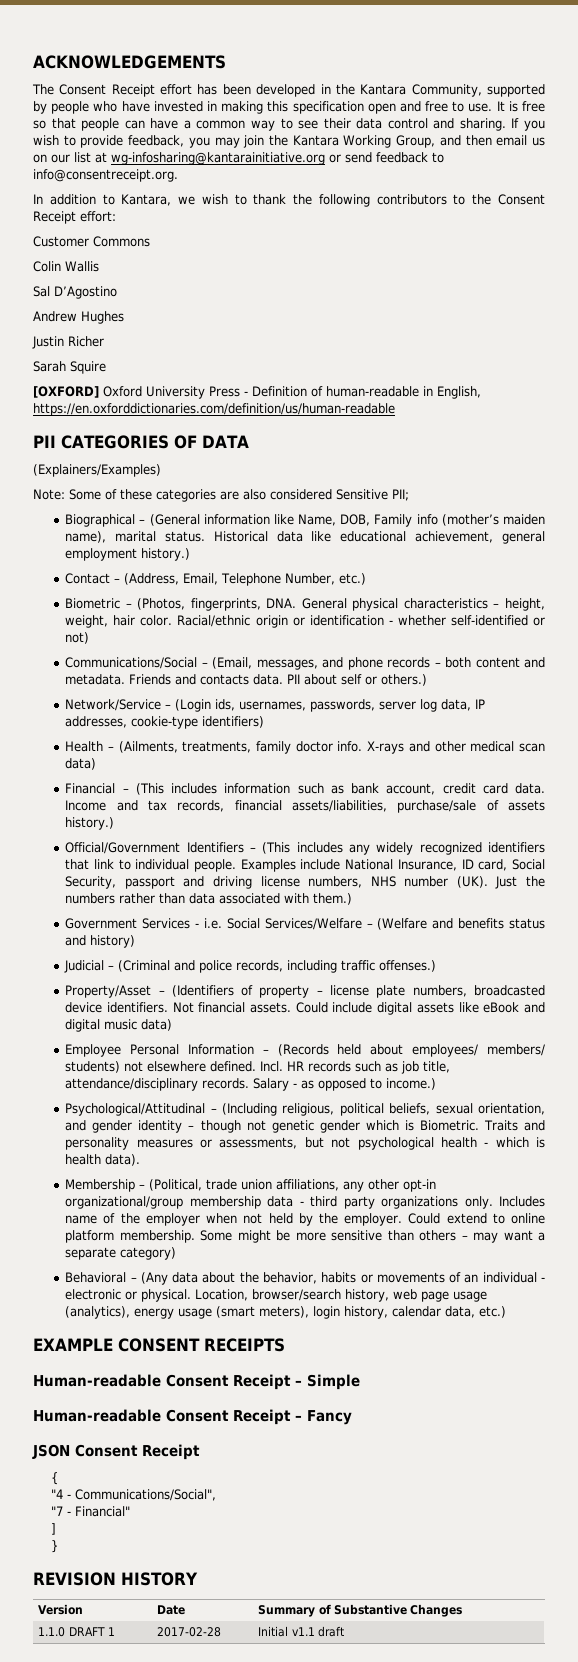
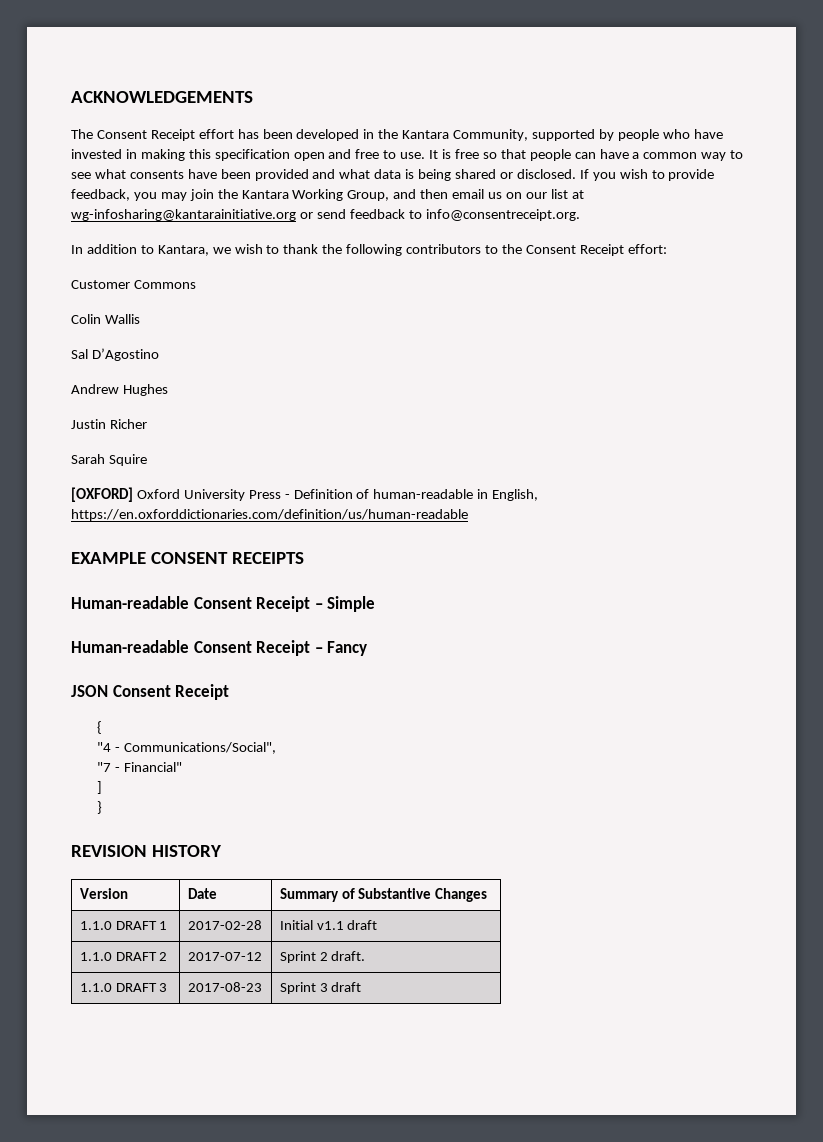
[323,118,506,131] their data control and sharing. -> [94,169,576,181] what consents have been provided and what data is being shared or disclosed.
[33,435,249,449] [33,464,161,477] [33,489,409,502] [65,514,546,527] [65,531,546,544] [65,548,191,561] [65,573,367,586] [65,598,546,611] [65,615,545,628] [65,632,90,644] [65,657,545,670] [65,674,428,686] [65,699,486,712] [65,716,265,729] [65,741,545,754] [65,758,97,770] [65,783,545,795] [65,800,545,813] [65,817,115,830] [65,842,545,855] [65,859,545,872] [65,876,546,889] [65,893,353,905] [65,918,546,930] [65,935,136,948] [64,960,437,973] [65,985,546,998] [65,1002,545,1015] [65,1019,173,1032] [65,1044,546,1057] [65,1061,451,1074] [65,1078,437,1091] [65,1103,545,1116] [65,1120,546,1133] [65,1137,546,1150] [65,1154,141,1166] [65,1179,437,1192] [65,1196,546,1209] [65,1213,545,1226] [65,1230,546,1243] [65,1247,177,1260] [65,1272,546,1285] [65,1289,488,1302] [65,1306,507,1319] // PII CATEGORIES OF DATA // (Explainers/Examples) // Note: Some of these categories are also considered Sensitive PII; // Biographical – (General information like Name, DOB, Family info (mother’s maiden name), marital status. Historical data like educational achievement, general employment history.) // Contact – (Address, Email, Telephone Number, etc.) // Biometric – (Photos, fingerprints, DNA. General physical characteristics – height, weight, hair color. Racial/ethnic origin or identification - whether self-identified or not) // Communications/Social – (Email, messages, and phone records – both content and metadata. Friends and contacts data. PII about self or others.) // Network/Service – (Login ids, usernames, passwords, server log data, IP addresses, cookie-type identifiers) // Health – (Ailments, treatments, family doctor info. X-rays and other medical scan data) // Financial – (This includes information such as bank account, credit card data. Income and tax records, financial assets/liabilities, purchase/sale of assets history.) // Official/Government Identifiers – (This includes any widely recognized identifiers that link to individual people. Examples include National Insurance, ID card, Social Security, passport and driving license numbers, NHS number (UK). Just the numbers rather than data associated with them.) // Government Services - i.e. Social Services/Welfare – (Welfare and benefits status and history) // Judicial – (Criminal and police records, including traffic offenses.) // Property/Asset – (Identifiers of property – license plate numbers, broadcasted device identifiers. Not financial assets. Could include digital assets like eBook and digital music data) // Employee Personal Information – (Records held about employees/ members/ students) not elsewhere defined. Incl. HR records such as job title, attendance/disciplinary records. Salary - as opposed to income.) // Psychological/Attitudinal – (Including religious, political beliefs, sexual orientation, and gender identity – though not genetic gender which is Biometric. Traits and personality measures or assessments, but not psychological health - which is health data). // Membership – (Political, trade union affiliations, any other opt-in organizational/group membership data - third party organizations only. Includes name of the employer when not held by the employer. Could extend to online platform membership. Some might be more sensitive than others – may want a separate category) // Behavioral – (Any data about the behavior, habits or movements of an individual - electronic or physical. Location, browser/search history, web page usage (analytics), energy usage (smart meters), login history, calendar data, etc.) -> (468, 515) none
(344, 1631) none -> [79,952,168,961] [187,952,262,961] [279,951,366,963] [79,983,168,992] [187,982,262,992] [279,982,362,994] // 1.1.0 DRAFT 2 | 2017-07-12 | Sprint 2 draft. // 1.1.0 DRAFT 3 | 2017-08-23 | Sprint 3 draft

